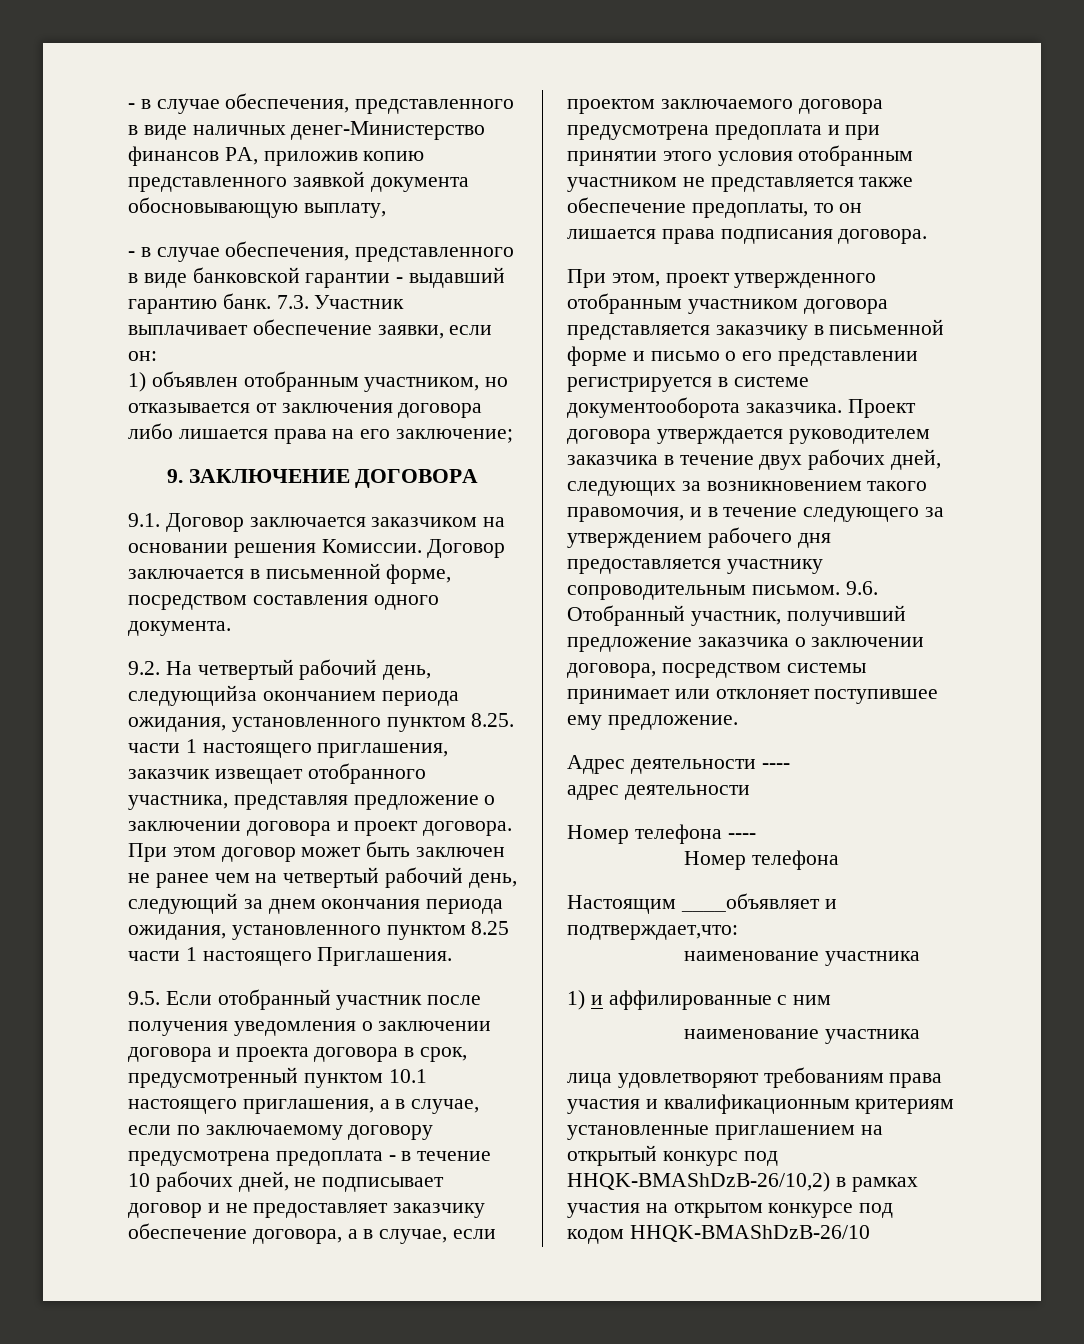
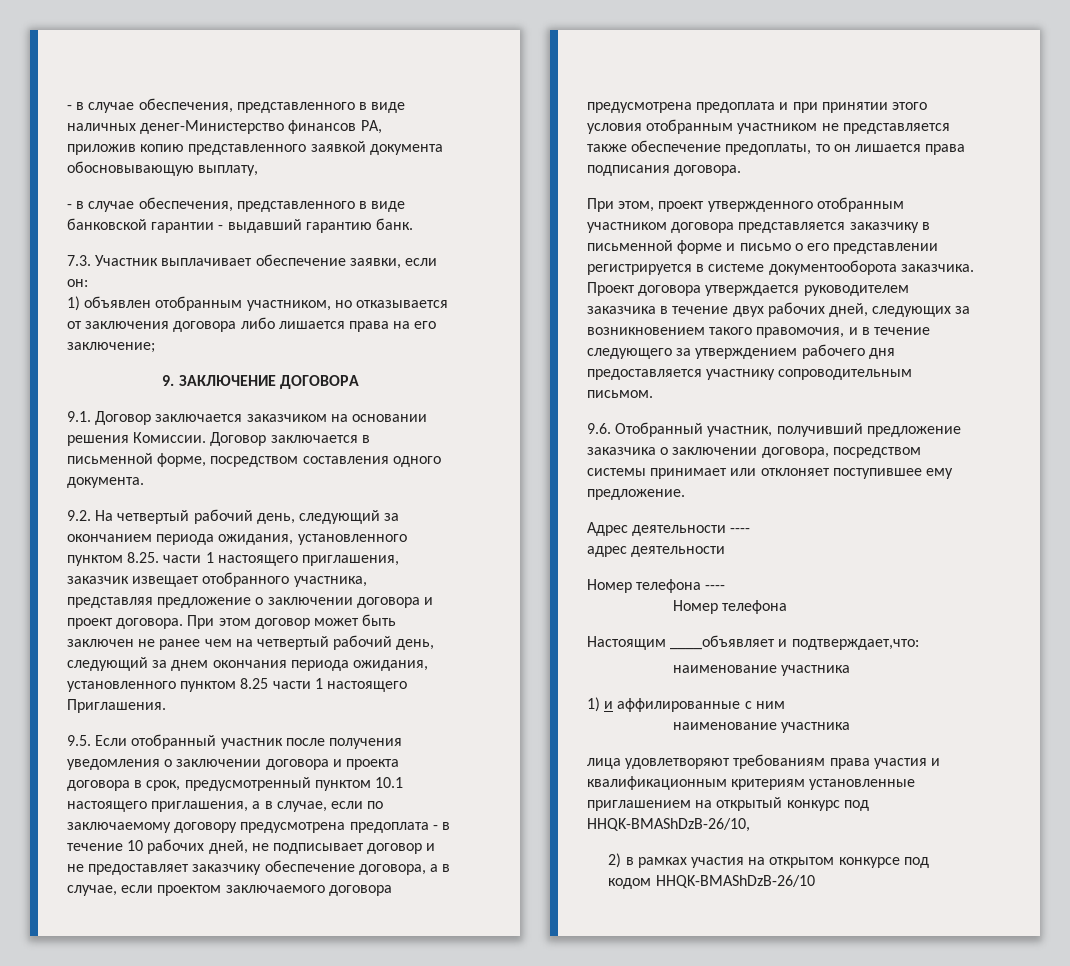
(271, 301) none -> (413, 224) //
[128,685,257,706] следующийза -> [298,510,400,524] следующий за
(840, 590) none -> (653, 394) //
[567,1172,830,1192] HHQK-BMAShDzB-26/10,2) -> [587,818,750,832] [608,853,622,868] HHQK-BMAShDzB-26/10, // 2)

